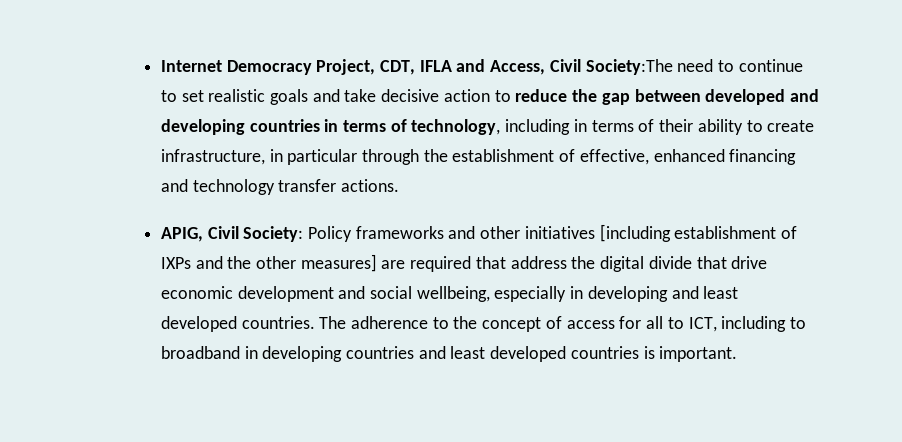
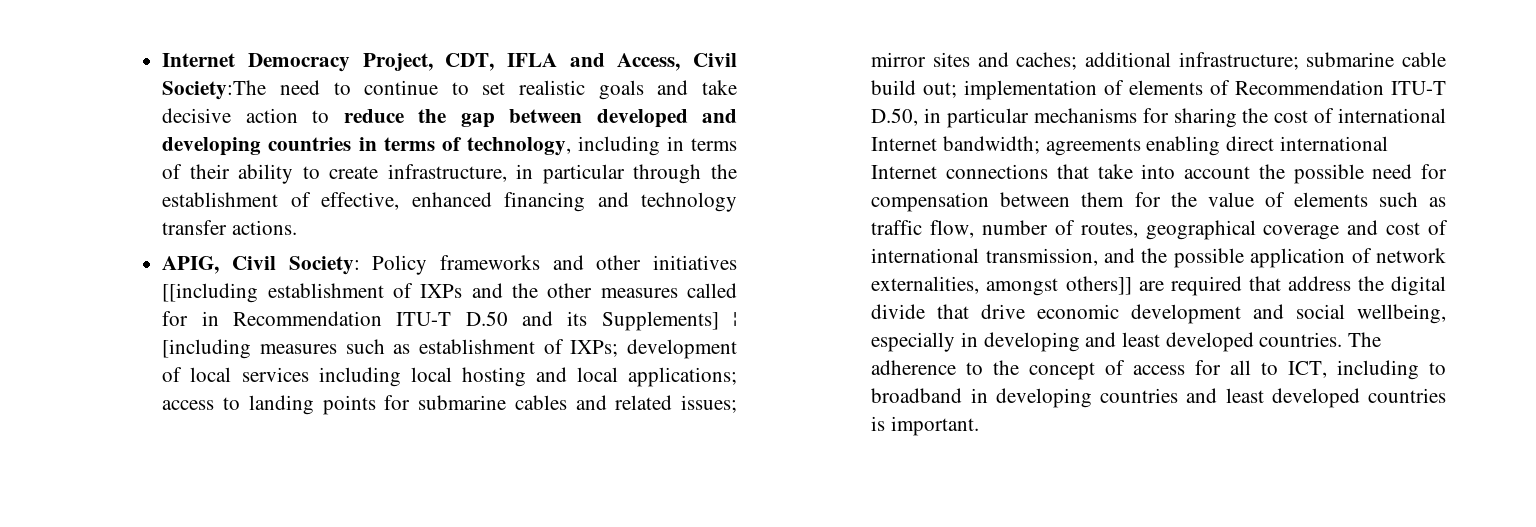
[599,224,671,242] [including -> [162,283,259,303] [[including
[300,254,377,272] measures] -> [600,283,737,298] [162,311,737,331] [162,339,737,359] [162,367,737,387] [162,395,737,415] [871,52,1446,70] [871,80,1446,100] [871,108,1446,128] [871,136,1388,156] [871,164,1447,184] [871,192,1446,212] [871,220,1448,240] [871,248,1446,268] [871,276,1132,296] measures called for in Recommendation ITU-T D.50 and its Supplements] ¦ [including measures such as establishment of IXPs; development of local services including local hosting and local applications; access to landing points for submarine cables and related issues; mirror sites and caches; additional infrastructure; submarine cable build out; implementation of elements of Recommendation ITU-T D.50, in particular mechanisms for sharing the cost of international Internet bandwidth; agreements enabling direct international Internet connections that take into account the possible need for compensation between them for the value of elements such as traffic flow, number of routes, geographical coverage and cost of international transmission, and the possible application of network externalities, amongst others]]

